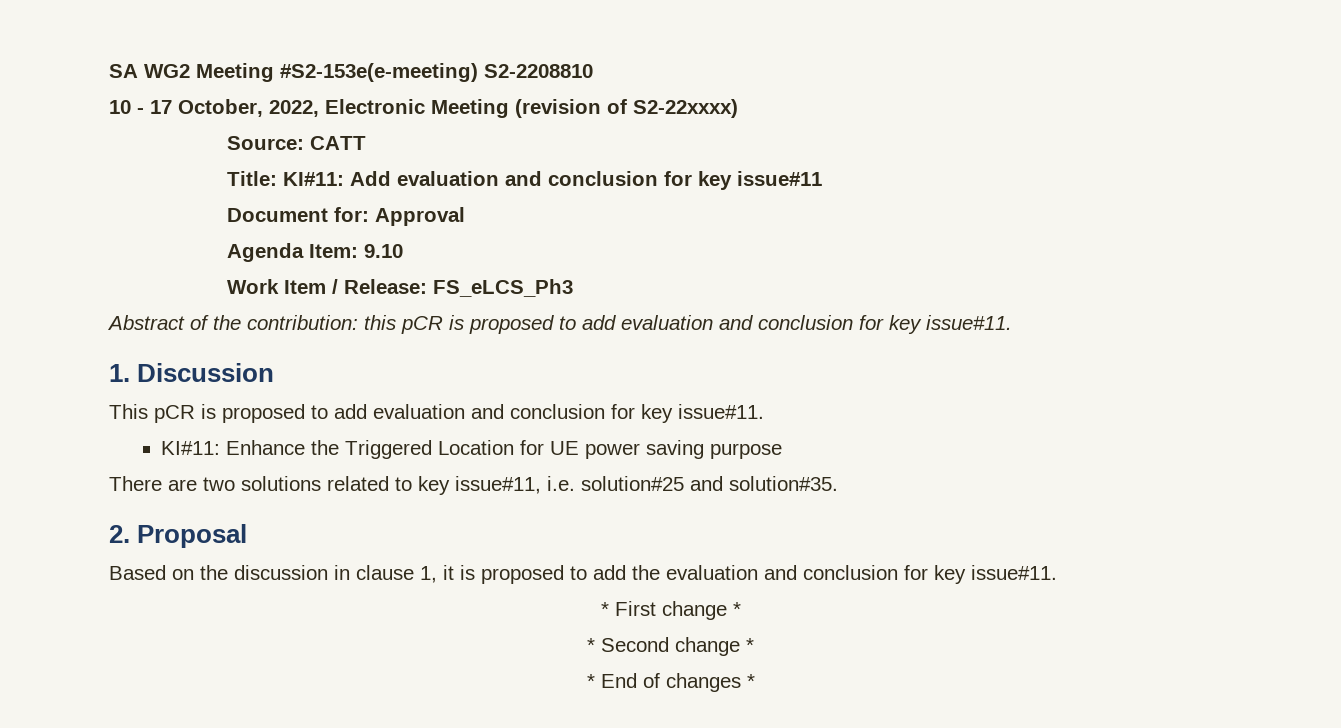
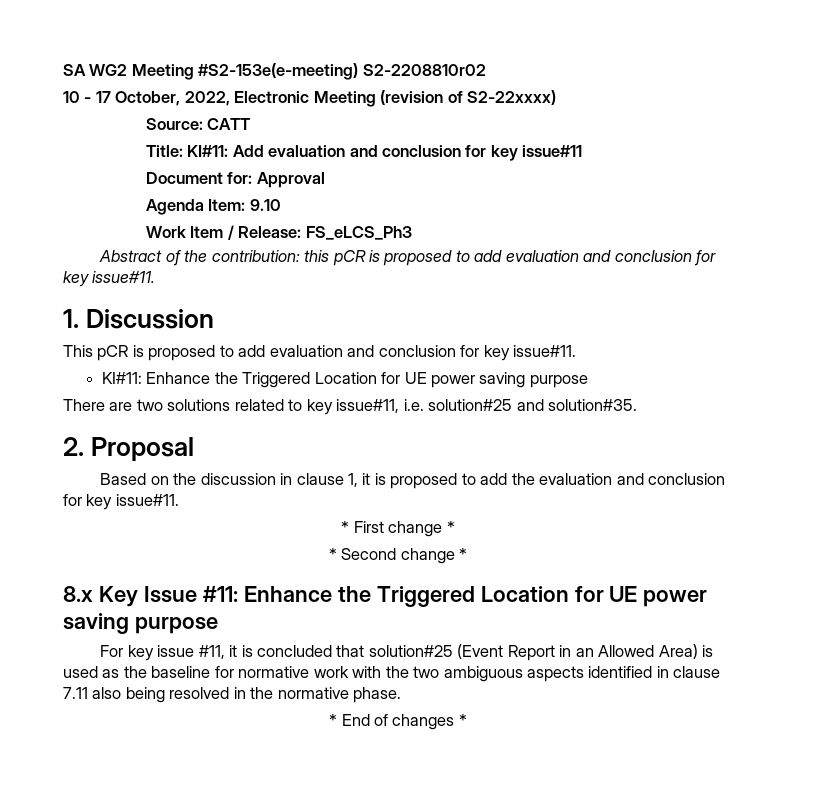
[484,64,593,78] S2-2208810 -> [362,64,486,76] S2-2208810r02
(754, 645) none -> [63,586,708,607] [63,613,218,634] [100,644,714,661] [63,666,721,682] [63,687,402,703] // 8.x Key Issue #11: Enhance the Triggered Location for UE power saving purpose // For key issue #11, it is concluded that solution#25 (Event Report in an Allowed Area) is used as the baseline for normative work with the two ambiguous aspects identified in clause 7.11 also being resolved in the normative phase.

